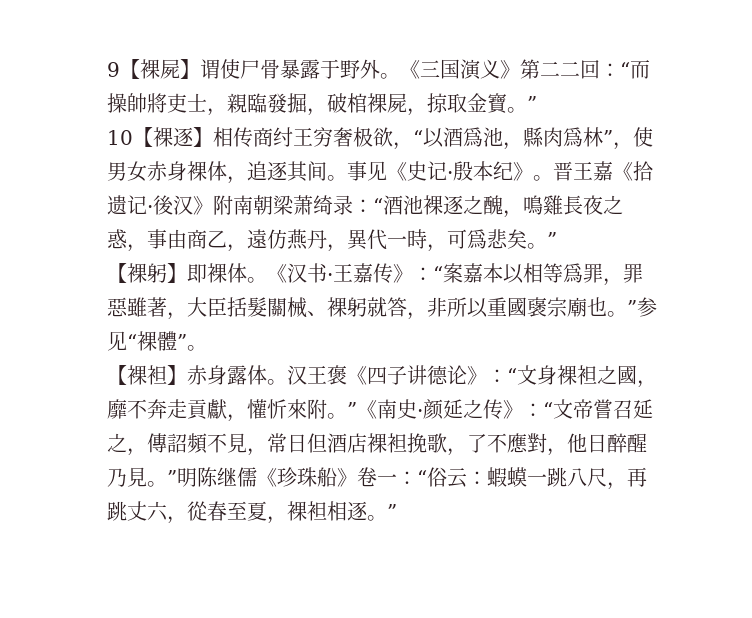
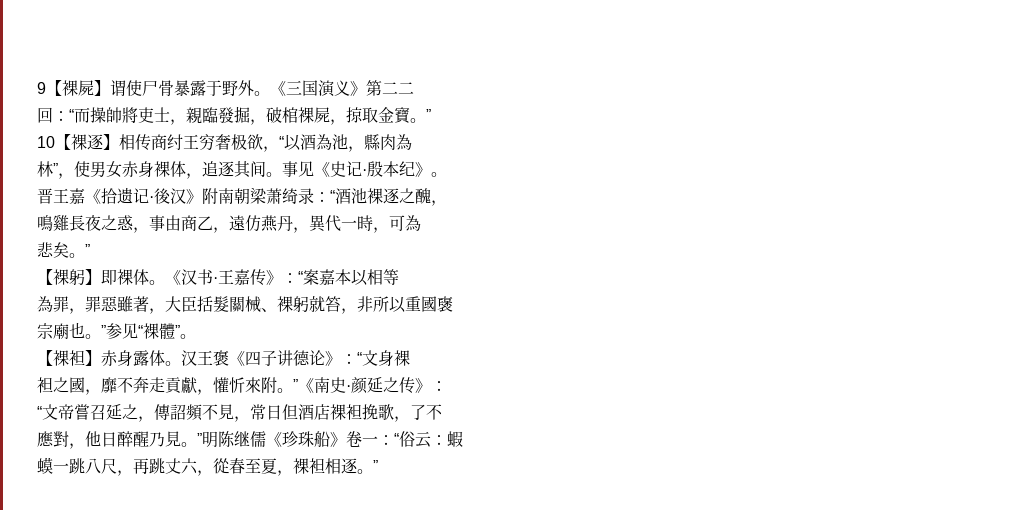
(580, 69) none -> (414, 88) //
[463,127,483,147] 爲 -> [316,134,332,150] 為
[563,127,583,147] 爲 -> [396,134,412,150] 為 //
(553, 178) none -> (447, 174) //
(523, 214) none -> (447, 203) //
[467,229,487,249] 爲 -> [405,215,421,231] 為 //
[563,263,583,283] 爲 -> [37,296,53,312] // 為
[387,297,407,317] 答 -> [325,296,341,312] 笞
(547, 307) none -> (453, 304) //
(577, 375) none -> (410, 358) //
(543, 410) none -> (447, 386) //
(507, 443) none -> (442, 412) //
(507, 477) none -> (463, 439) //

